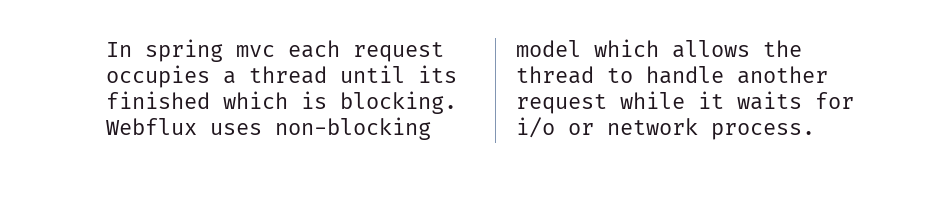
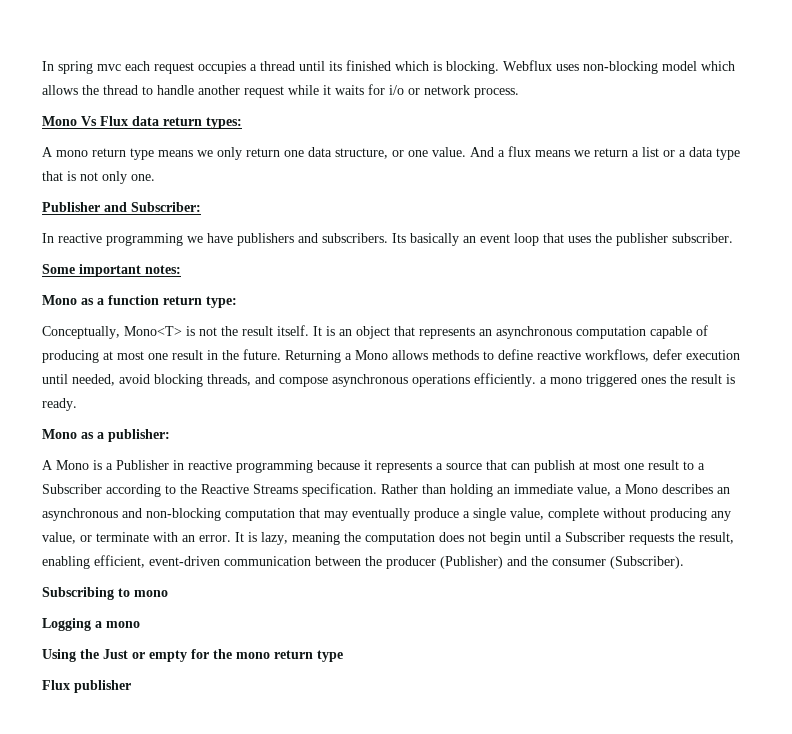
(815, 131) none -> [42,116,242,129] [42,146,740,160] [42,171,155,184] [42,202,201,212] [42,233,733,246] [42,264,181,277] [42,295,237,308] [42,325,708,339] [42,349,740,363] [42,373,735,387] [42,398,77,411] [42,429,170,442] [42,460,705,473] [42,483,730,497] [42,508,731,521] [42,532,734,545] [42,555,684,569] [42,587,168,600] [42,618,140,631] [42,649,343,662] [42,680,131,693] // Mono Vs Flux data return types: // A mono return type means we only return one data structure, or one value. And a flux means we return a list or a data type that is not only one. // Publisher and Subscriber: // In reactive programming we have publishers and subscribers. Its basically an event loop that uses the publisher subscriber. // Some important notes: // Mono as a function return type: // Conceptually, Mono<T> is not the result itself. It is an object that represents an asynchronous computation capable of producing at most one result in the future. Returning a Mono allows methods to define reactive workflows, defer execution until needed, avoid blocking threads, and compose asynchronous operations efficiently. a mono triggered ones the result is ready. // Mono as a publisher: // A Mono is a Publisher in reactive programming because it represents a source that can publish at most one result to a Subscriber according to the Reactive Streams specification. Rather than holding an immediate value, a Mono describes an asynchronous and non-blocking computation that may eventually produce a single value, complete without producing any value, or terminate with an error. It is lazy, meaning the computation does not begin until a Subscriber requests the result, enabling efficient, event-driven communication between the producer (Publisher) and the consumer (Subscriber). // Subscribing to mono // Logging a mono // Using the Just or empty for the mono return type // Flux publisher

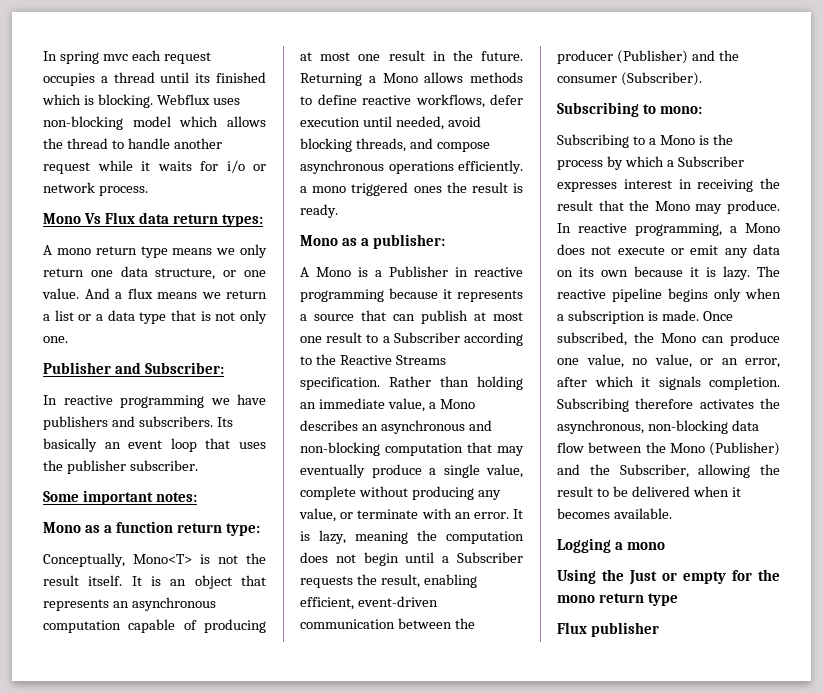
[134,590,168,597] mono -> [659,106,702,114] [557,134,733,148] [557,156,744,170] [557,178,780,192] [557,200,780,214] [557,223,780,236] [557,244,780,258] [557,266,780,280] [557,288,781,302] [557,310,733,324] [557,332,780,346] [557,354,780,368] [557,376,780,390] [557,398,780,412] [557,420,759,434] [557,442,780,456] [557,464,780,478] [557,486,741,497] [557,508,672,519] mono: // Subscribing to a Mono is the process by which a Subscriber expresses interest in receiving the result that the Mono may produce. In reactive programming, a Mono does not execute or emit any data on its own because it is lazy. The reactive pipeline begins only when a subscription is made. Once subscribed, the Mono can produce one value, no value, or an error, after which it signals completion. Subscribing therefore activates the asynchronous, non-blocking data flow between the Mono (Publisher) and the Subscriber, allowing the result to be delivered when it becomes available.

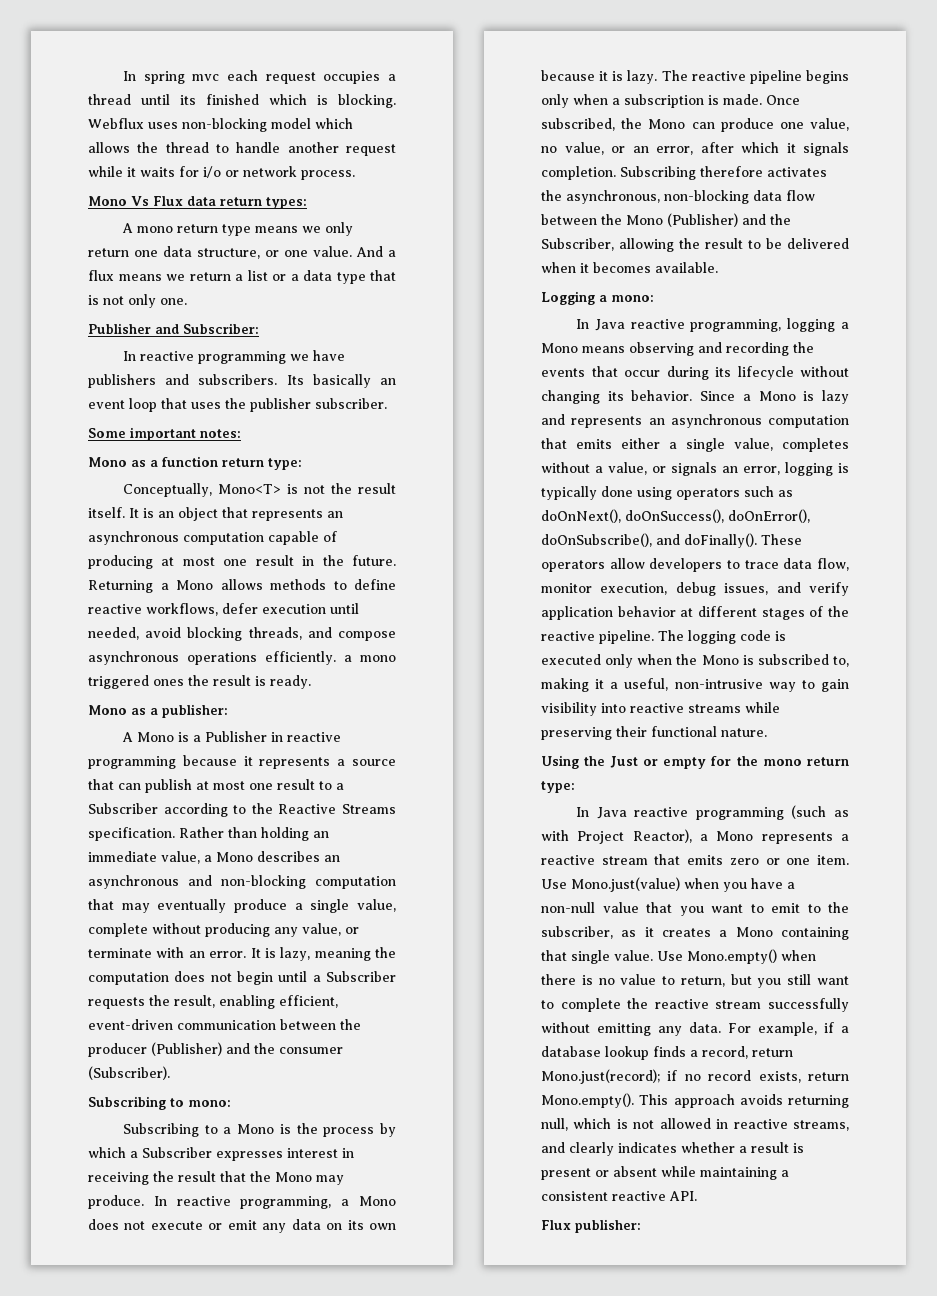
[626,542,665,550] mono -> [611,295,654,302] [575,318,849,332] [541,342,814,356] [541,366,849,380] [541,390,849,404] [541,414,849,428] [541,438,849,452] [541,462,849,476] [541,486,793,500] [541,509,810,523] [541,533,802,548] [541,558,849,572] [541,582,849,596] [541,606,849,620] [541,630,786,644] [541,654,849,668] [541,678,849,692] [541,702,780,716] [541,726,767,740] mono: // In Java reactive programming, logging a Mono means observing and recording the events that occur during its lifecycle without changing its behavior. Since a Mono is lazy and represents an asynchronous computation that emits either a single value, completes without a value, or signals an error, logging is typically done using operators such as doOnNext(), doOnSuccess(), doOnError(), doOnSubscribe(), and doFinally(). These operators allow developers to trace data flow, monitor execution, debug issues, and verify application behavior at different stages of the reactive pipeline. The logging code is executed only when the Mono is subscribed to, making it a useful, non-intrusive way to gain visibility into reactive streams while preserving their functional nature.
[647,593,678,606] [557,622,659,637] type // Flux publisher -> [541,781,575,793] [575,805,849,820] [541,829,849,844] [541,854,849,865] [541,877,795,892] [541,902,849,916] [541,926,849,940] [541,949,816,964] [541,974,849,988] [541,998,849,1012] [541,1022,849,1036] [541,1046,793,1060] [541,1069,849,1084] [541,1093,849,1108] [541,1118,849,1131] [541,1142,804,1156] [541,1166,789,1180] [541,1191,697,1201] [541,1219,641,1233] type: // In Java reactive programming (such as with Project Reactor), a Mono represents a reactive stream that emits zero or one item. Use Mono.just(value) when you have a non-null value that you want to emit to the subscriber, as it creates a Mono containing that single value. Use Mono.empty() when there is no value to return, but you still want to complete the reactive stream successfully without emitting any data. For example, if a database lookup finds a record, return Mono.just(record); if no record exists, return Mono.empty(). This approach avoids returning null, which is not allowed in reactive streams, and clearly indicates whether a result is present or absent while maintaining a consistent reactive API. // Flux publisher:

